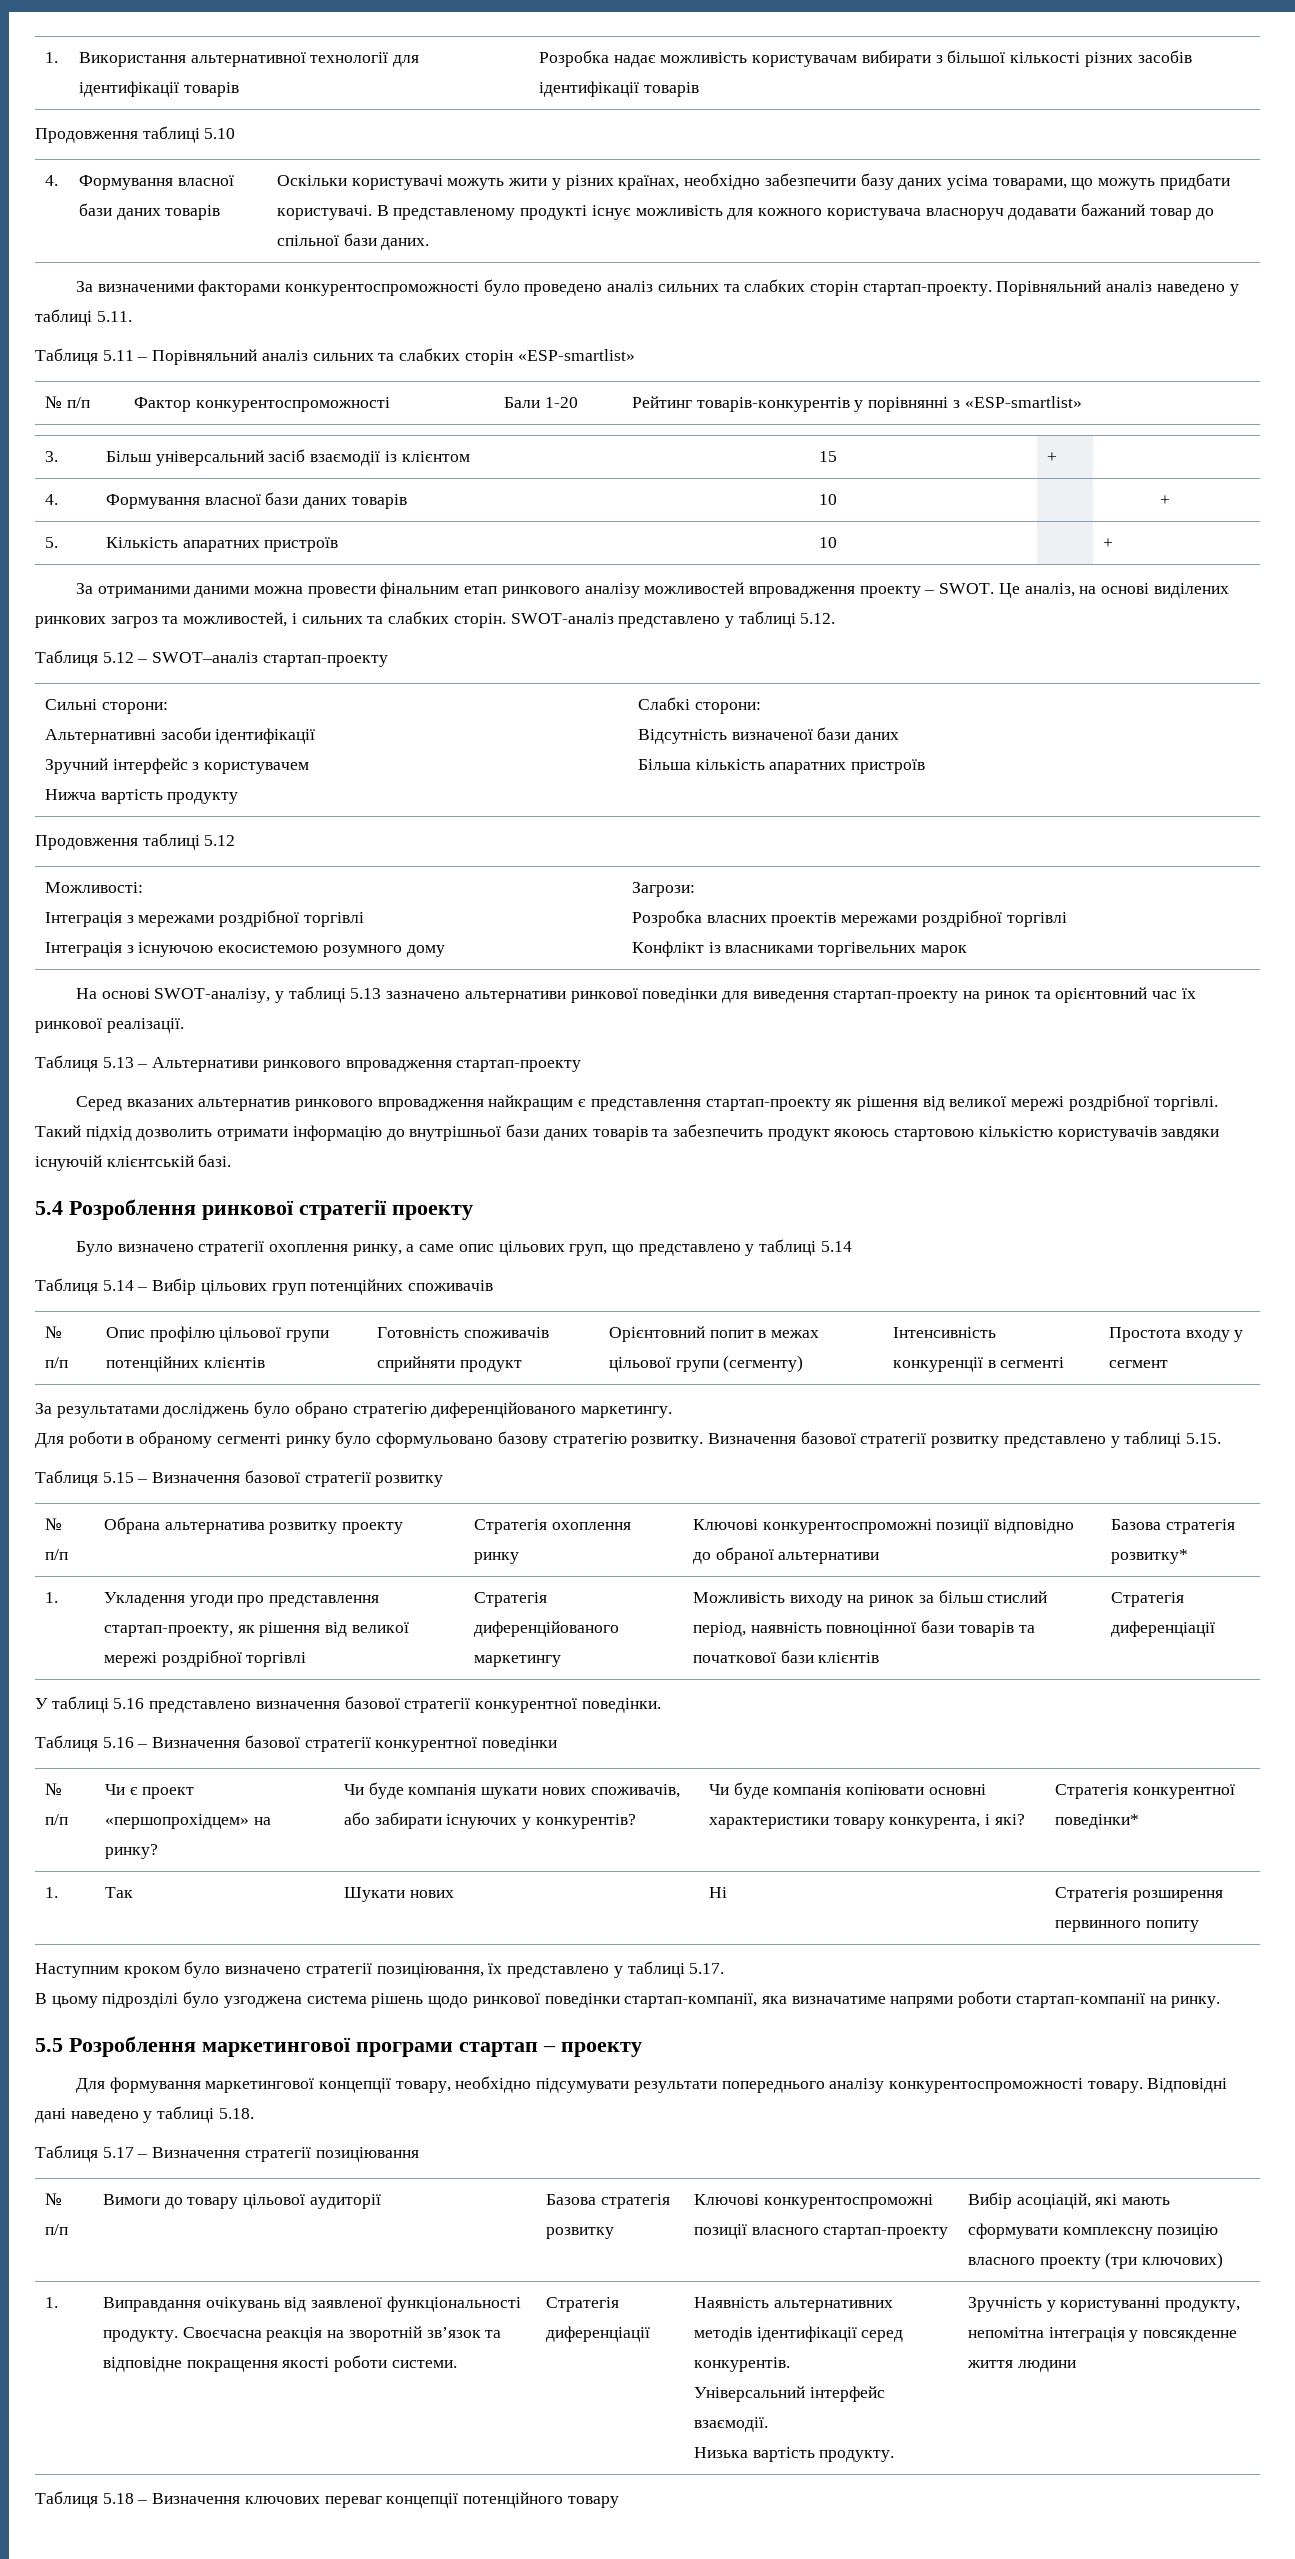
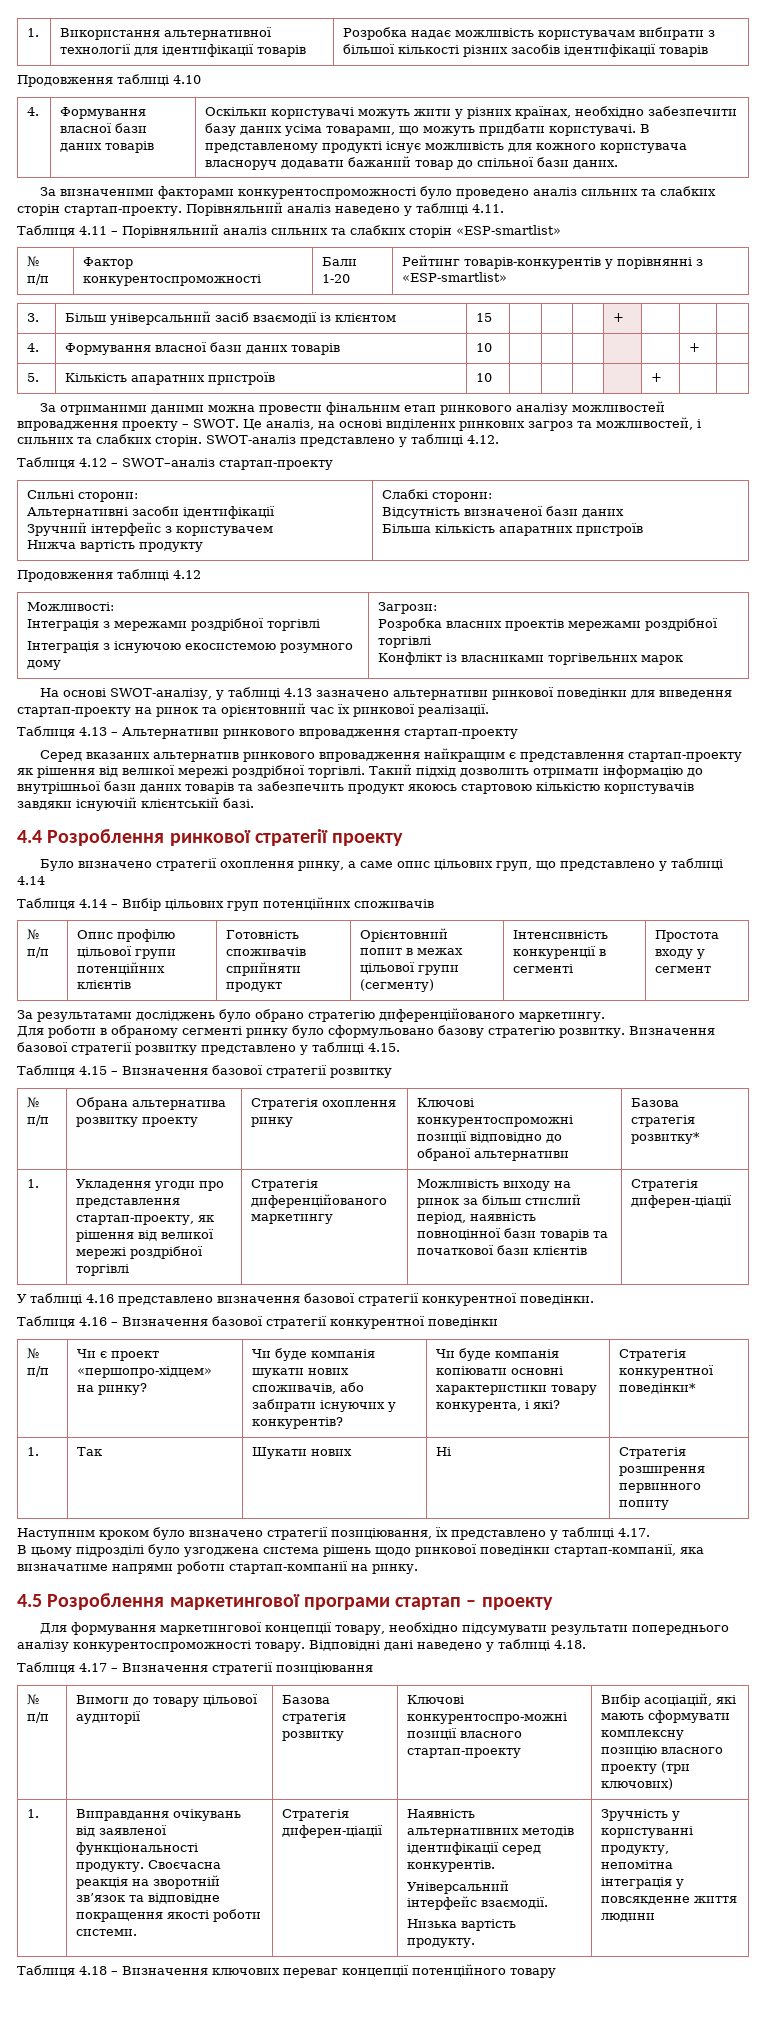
[204,128,236,139] 5.10 -> [173,75,201,84] 4.10
[96,311,132,322] [35,348,134,365] 5.11. // Таблиця 5.11 -> [472,204,504,213] [17,225,107,237] 4.11. // Таблиця 4.11
[800,613,836,624] [35,650,134,667] 5.12. // Таблиця 5.12 -> [466,435,499,444] [17,457,107,469] 4.12. // Таблиця 4.12
[204,835,236,846] 5.12 -> [173,570,201,579] 4.12
[350,988,382,999] 5.13 -> [284,688,313,697] 4.13
[102,1057,134,1068] 5.13 -> [79,727,107,736] 4.13
[35,1201,63,1215] 5.4 -> [17,830,42,843] 4.4
[820,1241,852,1252] [35,1278,134,1295] 5.14 // Таблиця 5.14 -> [17,876,45,885] [17,898,107,910] 4.14 // Таблиця 4.14
[1186,1433,1222,1444] [35,1470,134,1487] 5.15. // Таблиця 5.15 -> [368,1043,400,1052] [17,1065,107,1077] 4.15. // Таблиця 4.15
[1111,1621,1216,1637] диференціації -> [631,1195,733,1208] диферен-ціації
[113,1698,145,1709] 5.16 -> [86,1294,114,1303] 4.16
[102,1737,134,1748] 5.16 -> [79,1317,107,1326] 4.16
[105,1814,250,1829] «першопрохідцем» -> [77,1366,213,1378] «першопро-хідцем»
[689,1963,725,1974] 5.17. -> [618,1528,650,1537] 4.17.
[35,2038,63,2052] 5.5 -> [17,1594,42,1607] 4.5
[218,2108,254,2119] [35,2145,134,2162] 5.18. // Таблиця 5.17 -> [554,1640,586,1649] [17,1662,107,1674] 4.18. // Таблиця 4.17
[763,2194,933,2209] конкурентоспроможні -> [407,1712,568,1724] конкурентоспро-можні
[546,2326,651,2342] диференціації -> [282,1825,384,1838] диферен-ціації
[102,2493,134,2504] 5.18 -> [79,1966,107,1975] 4.18

